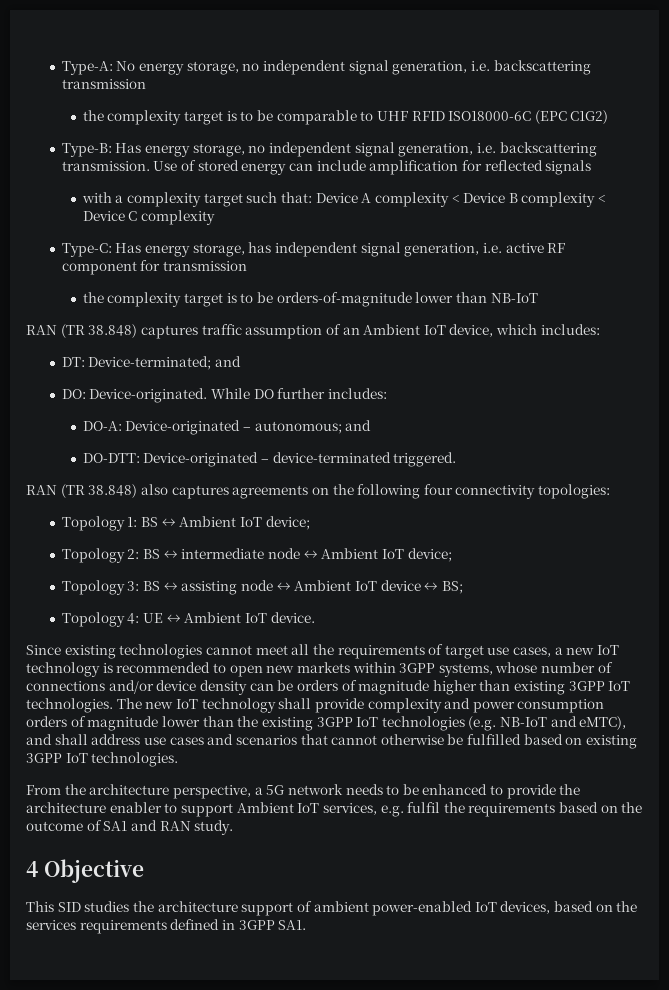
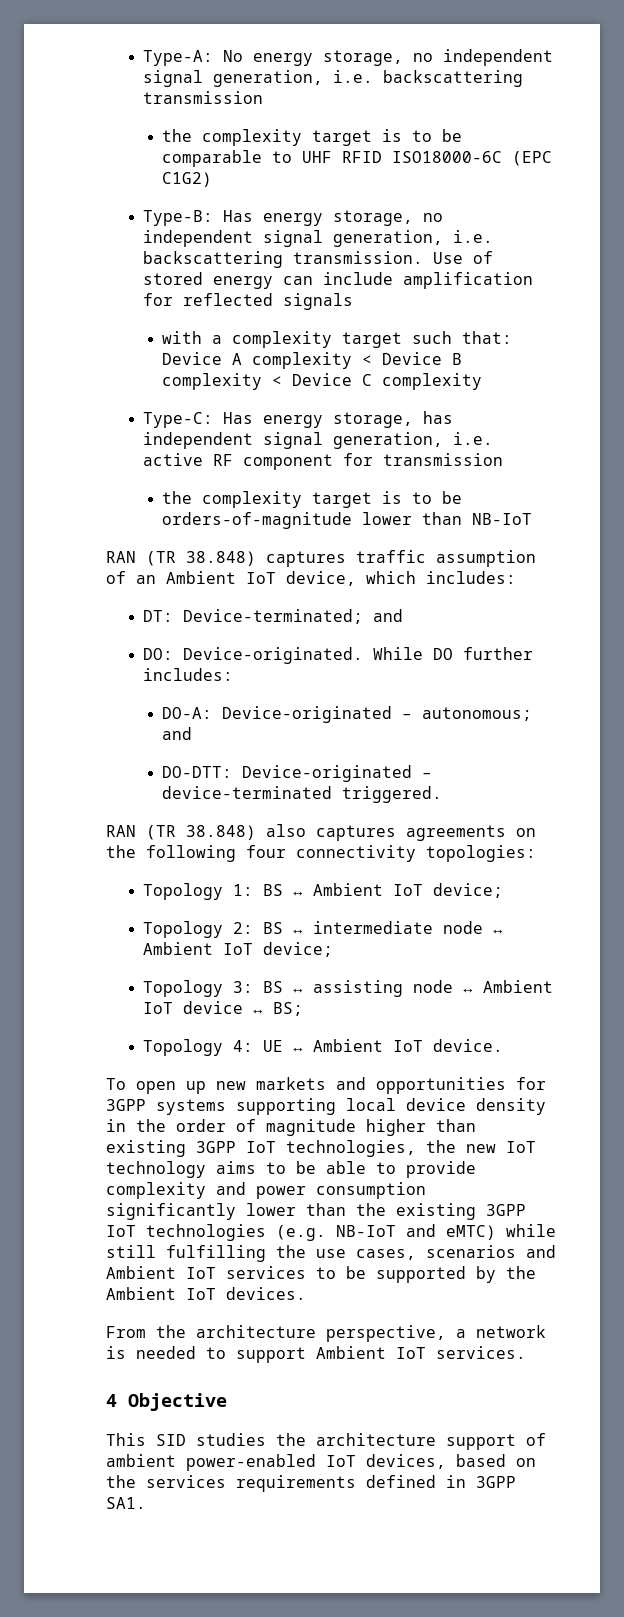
[26,644,620,659] [26,662,613,677] [26,680,338,695] Since existing technologies cannot meet all the requirements of target use cases, a new IoT technology is recommended to open new markets within 3GPP systems, whose number of connections and/or device density can be orders -> [106,1077,546,1094] [106,1098,546,1115] [106,1119,226,1132] To open up new markets and opportunities for 3GPP systems supporting local device density in the order
[26,698,312,713] technologies. The new IoT technology shall -> [286,1140,536,1157] [106,1161,396,1178] technologies, the new IoT technology aims to be able to
[26,716,159,731] orders of magnitude -> [106,1203,236,1220] significantly
[579,716,627,730] [26,734,638,749] [26,752,179,767] eMTC), and shall address use cases and scenarios that cannot otherwise be fulfilled based on existing 3GPP IoT technologies. -> [446,1224,556,1240] [106,1245,556,1262] [106,1266,536,1283] [106,1287,306,1300] eMTC) while still fulfilling the use cases, scenarios and Ambient IoT services to be supported by the Ambient IoT devices.
[266,784,581,799] [26,802,643,817] [26,820,234,835] 5G network needs to be enhanced to provide the architecture enabler to support Ambient IoT services, e.g. fulfil the requirements based on the outcome of SA1 and RAN study. -> [476,1325,546,1338] [106,1346,526,1363] network is needed to support Ambient IoT services.

